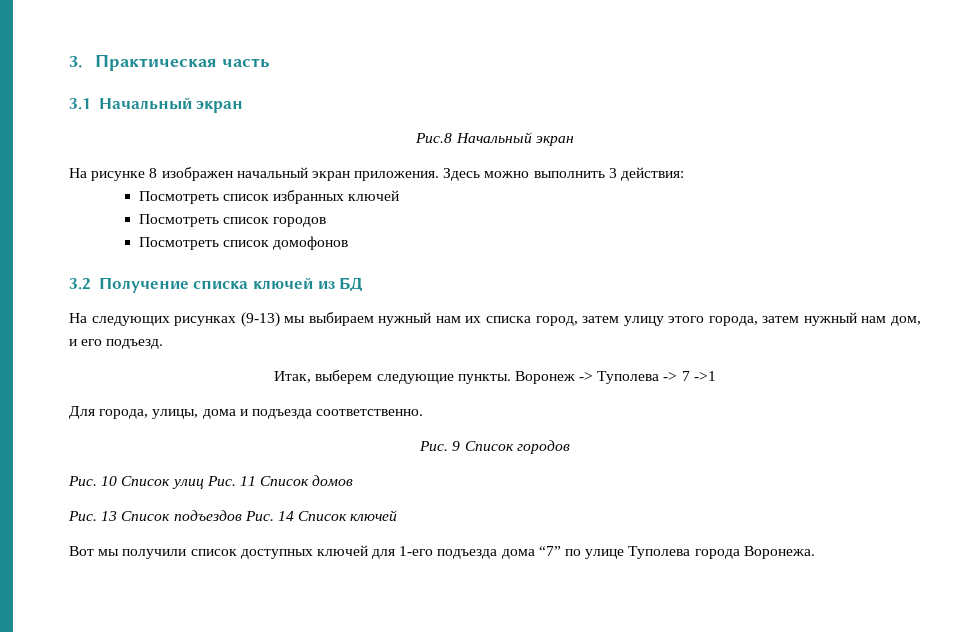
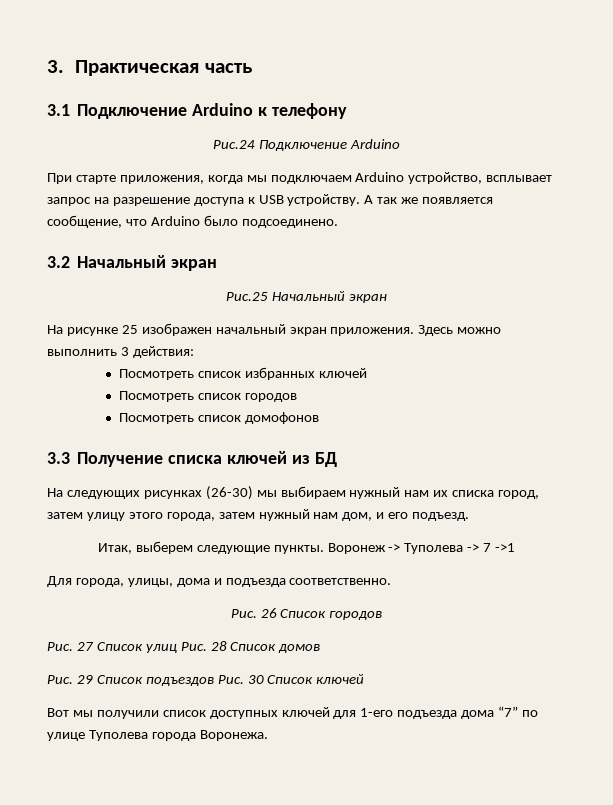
[98,97,244,113] [415,133,453,143] Начальный экран // Рис.8 -> [77,103,347,119] [213,139,400,151] [47,172,553,184] [47,194,494,206] [47,215,338,228] [47,255,218,271] [226,292,269,301] Подключение Arduino к телефону // Рис.24 Подключение Arduino // При старте приложения, когда мы подключаем Arduino устройство, всплывает запрос на разрешение доступа к USB устройству. А так же появляется сообщение, что Arduino было подсоединено. // 3.2 Начальный экран // Рис.25
[149,168,158,178] 8 -> [121,325,138,334] 25
[69,278,91,290] 3.2 -> [47,452,70,464] 3.3
[240,312,280,327] (9-13) -> [205,486,253,500] (26-30)
[452,441,461,451] 9 -> [260,608,277,618] 26
[101,476,118,486] 10 -> [76,642,94,651] 27
[239,476,256,486] 11 -> [210,641,227,651] 28
[101,511,118,521] 13 -> [76,675,93,684] 29
[277,511,294,521] 14 -> [247,675,264,684] 30

